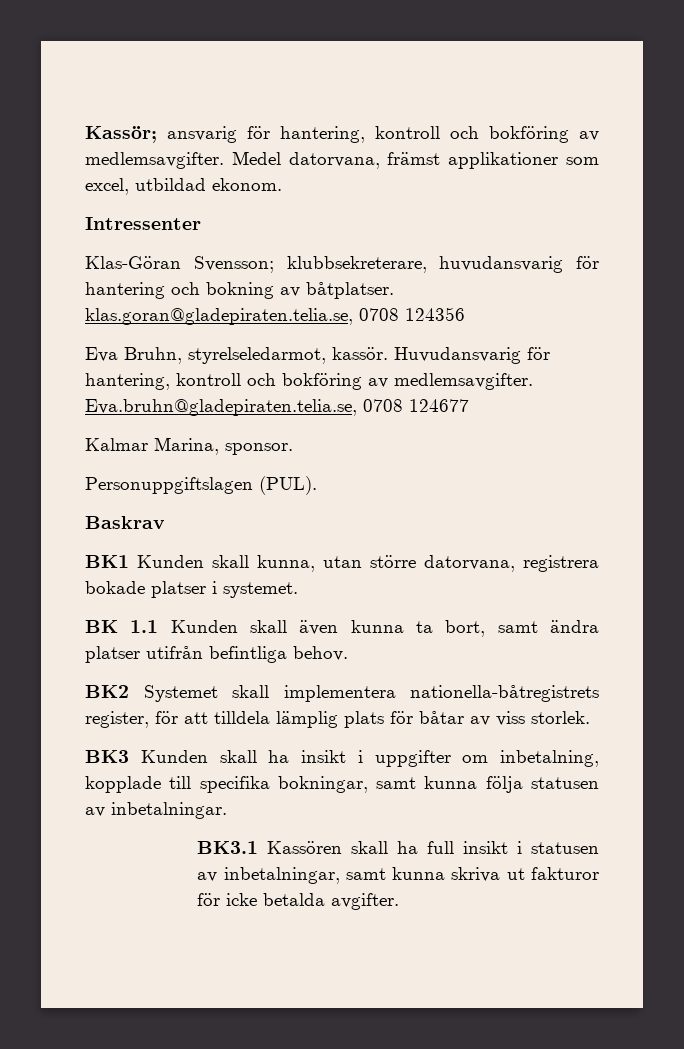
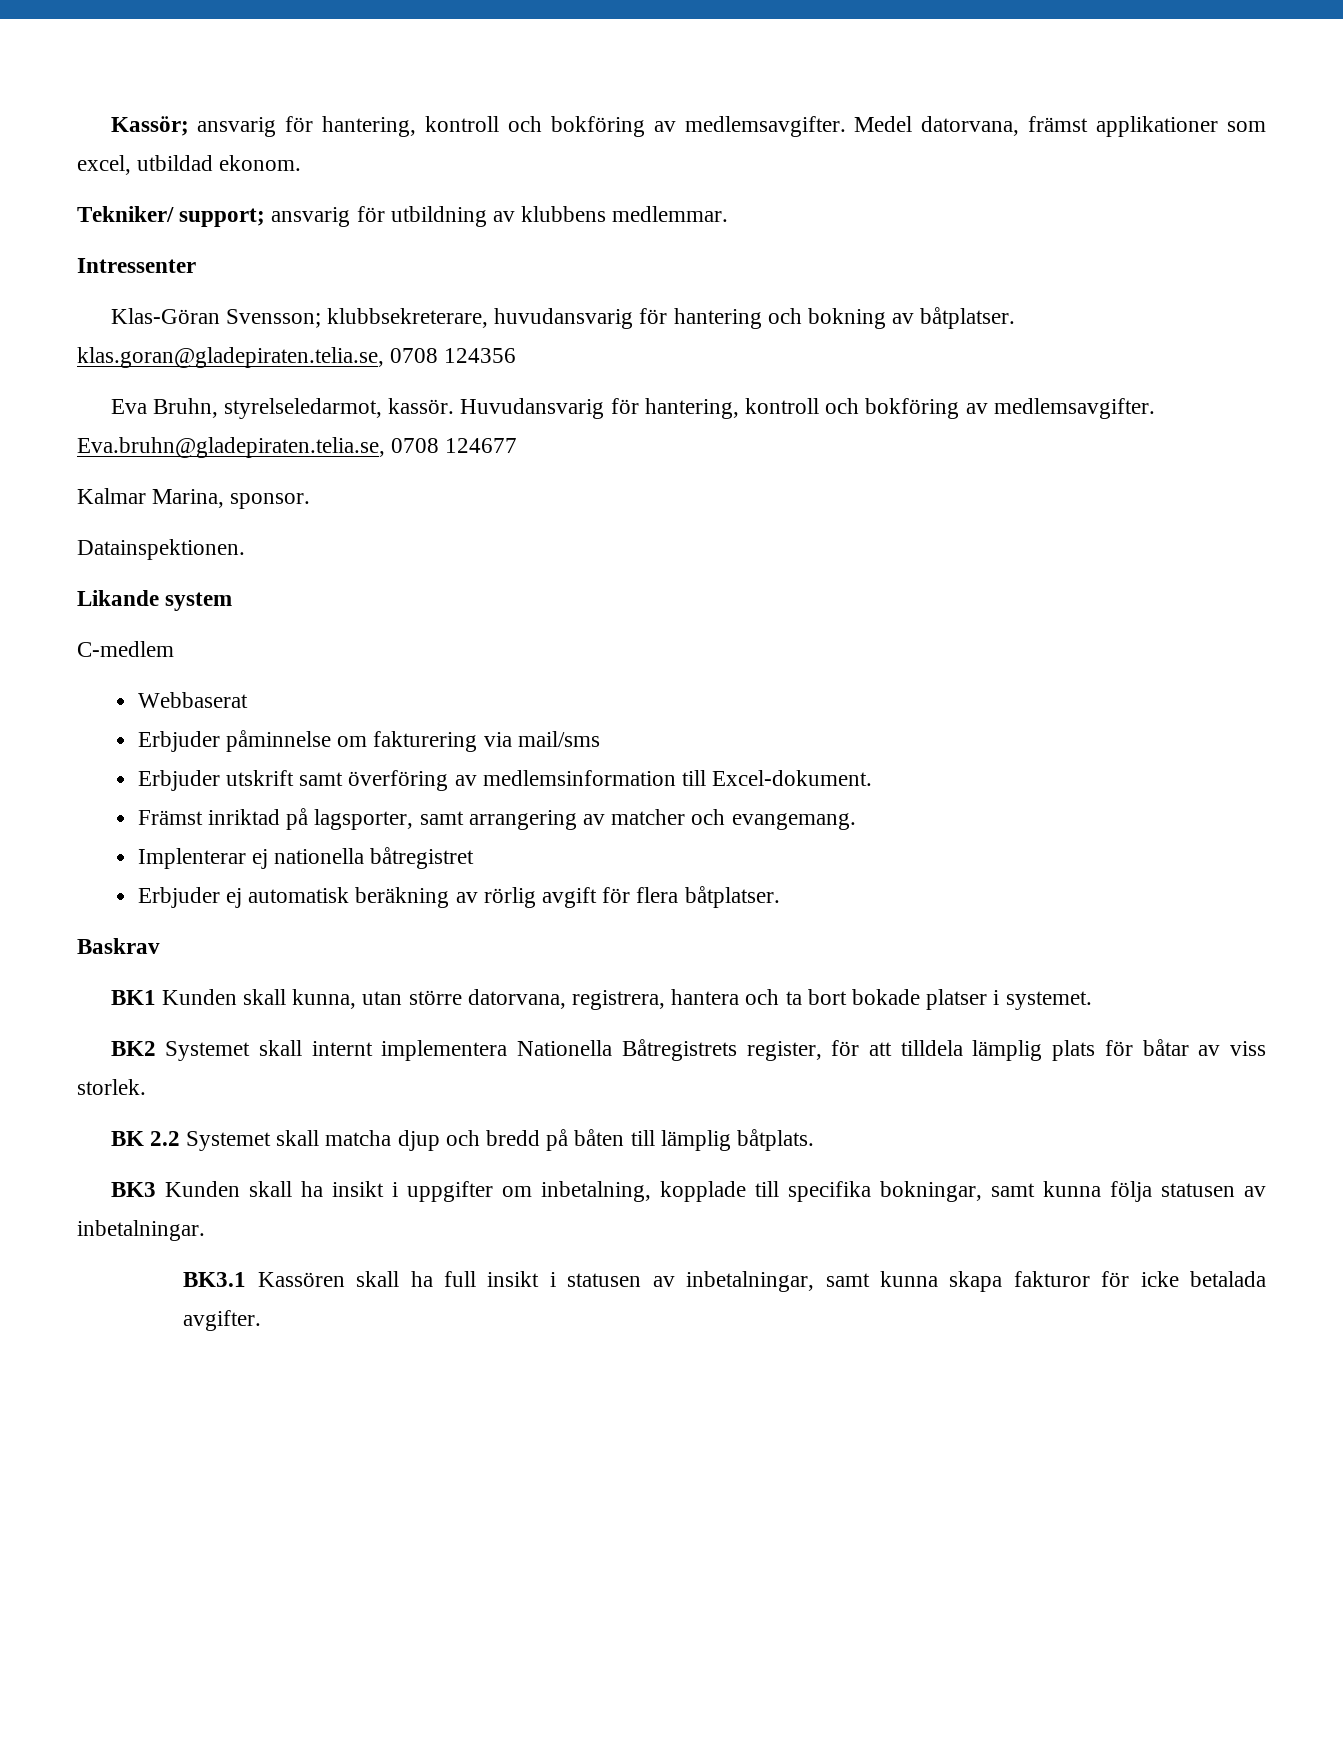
(282, 184) none -> [77,206,729,227] // Tekniker/ support; ansvarig för utbildning av klubbens medlemmar.
[85,476,317,495] Personuppgiftslagen (PUL). -> [77,539,245,560] [77,590,233,611] [77,641,174,657] [137,692,248,708] [137,730,600,752] [137,770,873,791] [137,808,856,830] [137,847,475,869] [137,886,780,908] Datainspektionen. // Likande system // C-medlem // Webbaserat // Erbjuder påminnelse om fakturering via mail/sms // Erbjuder utskrift samt överföring av medlemsinformation till Excel-dokument. // Främst inriktad på lagsporter, samt arrangering av matcher och evangemang. // Implenterar ej nationella båtregistret // Erbjuder ej automatisk beräkning av rörlig avgift för flera båtplatser.
[523,555,599,572] registrera -> [571,989,847,1010] registrera, hantera och ta bort
[85,620,599,637] [85,646,348,663] // BK 1.1 Kunden skall även kunna ta bort, samt ändra platser utifrån befintliga behov. -> (1092, 1000) none
[283,685,599,702] implementera nationella-båtregistrets -> [311,1039,737,1061] internt implementera Nationella Båtregistrets
(590, 717) none -> [110,1129,815,1151] // BK 2.2 Systemet skall matcha djup och bredd på båten till lämplig båtplats.
[451,867,525,882] skriva ut -> [949,1271,1003,1292] skapa
[263,893,326,906] betalda -> [1189,1271,1266,1287] betalada

